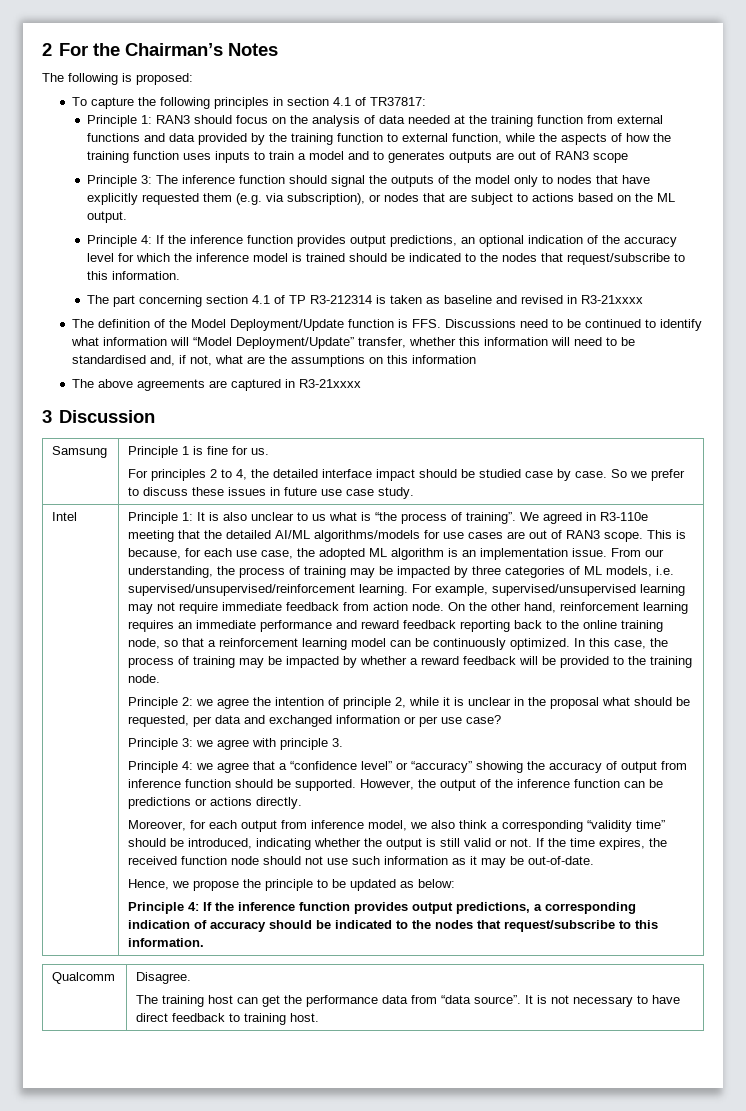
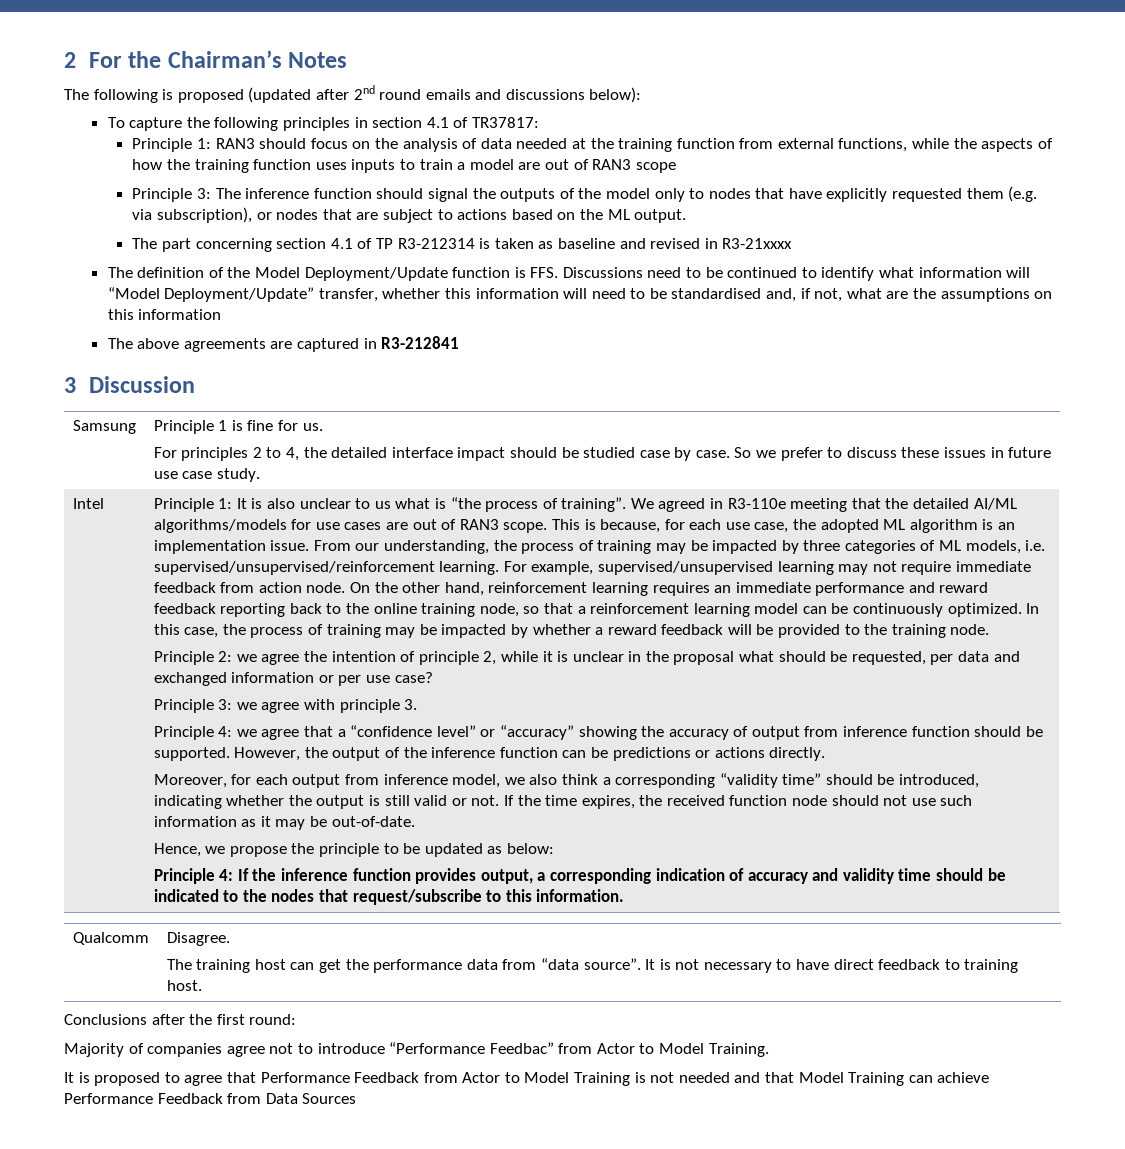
[136,73,193,85] proposed: -> [177,85,642,103] proposed (updated after 2nd round emails and discussions below):
[87,133,503,145] functions and data provided by the training function to external function, -> [838,138,908,152] functions,
[348,151,493,163] and to generates outputs -> (514, 164) none
[87,235,678,247] [87,253,686,265] [87,271,181,280] // Principle 4: If the inference function provides output predictions, an optional indication of the accuracy level for which the inference model is trained should be indicated to the nodes that request/subscribe to this information. -> (687, 216) none
[298,379,361,388] R3-21xxxx -> [381,336,460,349] R3-212841
[412,902,531,914] output predictions, -> [480,869,533,884] output,
(267, 926) none -> [812,868,932,884] and validity time
(320, 1017) none -> [64,1014,297,1025] [64,1042,769,1057] [64,1072,990,1086] [64,1093,357,1104] // Conclusions after the first round: // Majority of companies agree not to introduce “Performance Feedbac” from Actor to Model Training. // It is proposed to agree that Performance Feedback from Actor to Model Training is not needed and that Model Training can achieve Performance Feedback from Data Sources

